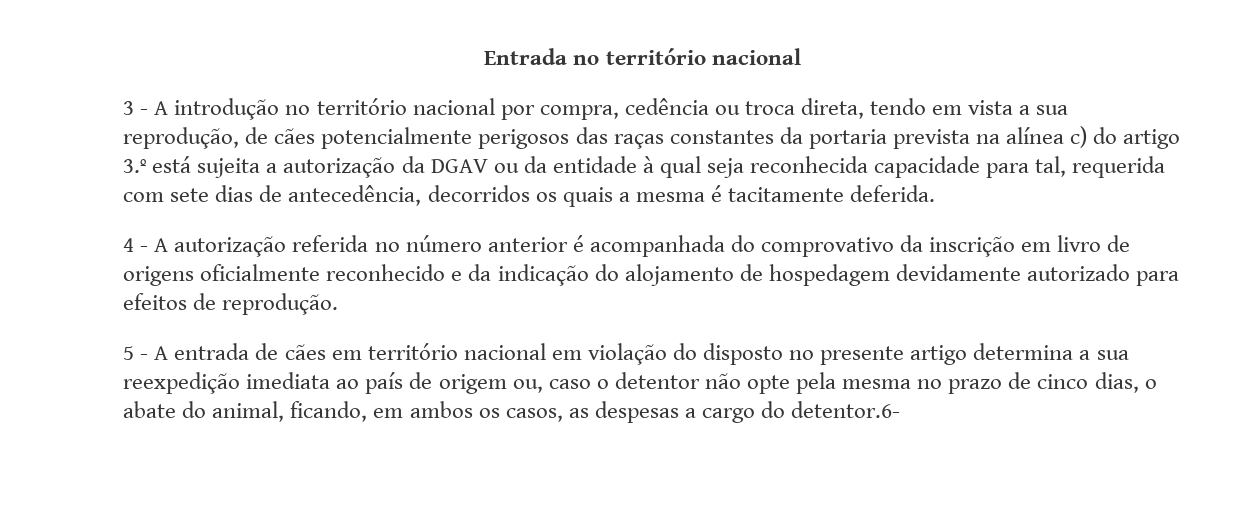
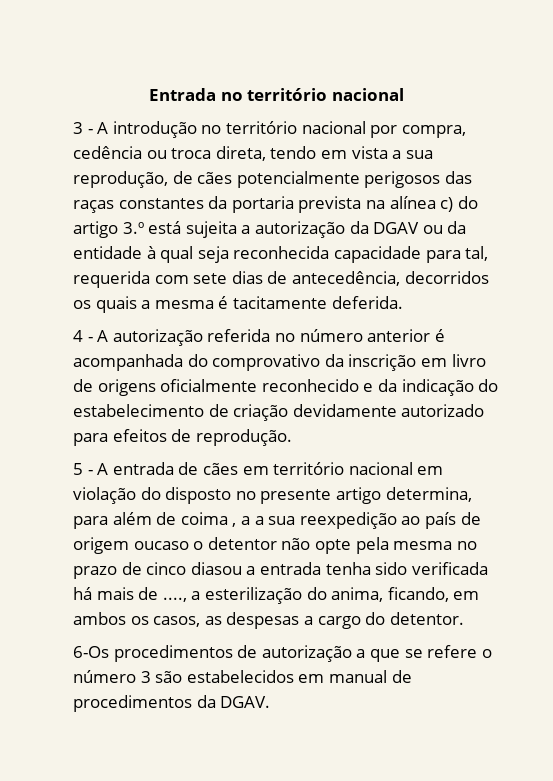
[624,264,890,286] alojamento de hospedagem -> [73,404,289,421] estabelecimento de criação
[973,343,1074,360] determina -> [385,487,472,502] [73,512,250,529] determina, para além de coima , a
[246,372,331,389] imediata -> (397, 520) none
[512,379,591,393] ou, caso -> [133,541,189,550] oucaso
[1094,372,1157,393] [123,401,285,422] dias, o abate do animal, -> [190,562,488,575] [73,587,384,604] diasou a entrada tenha sido verificada há mais de ...., a esterilização do anima,
[791,401,901,418] detentor.6- -> [389,612,464,625] [73,645,492,662] [73,670,412,683] [73,695,271,712] detentor. // 6-Os procedimentos de autorização a que se refere o número 3 são estabelecidos em manual de procedimentos da DGAV.

